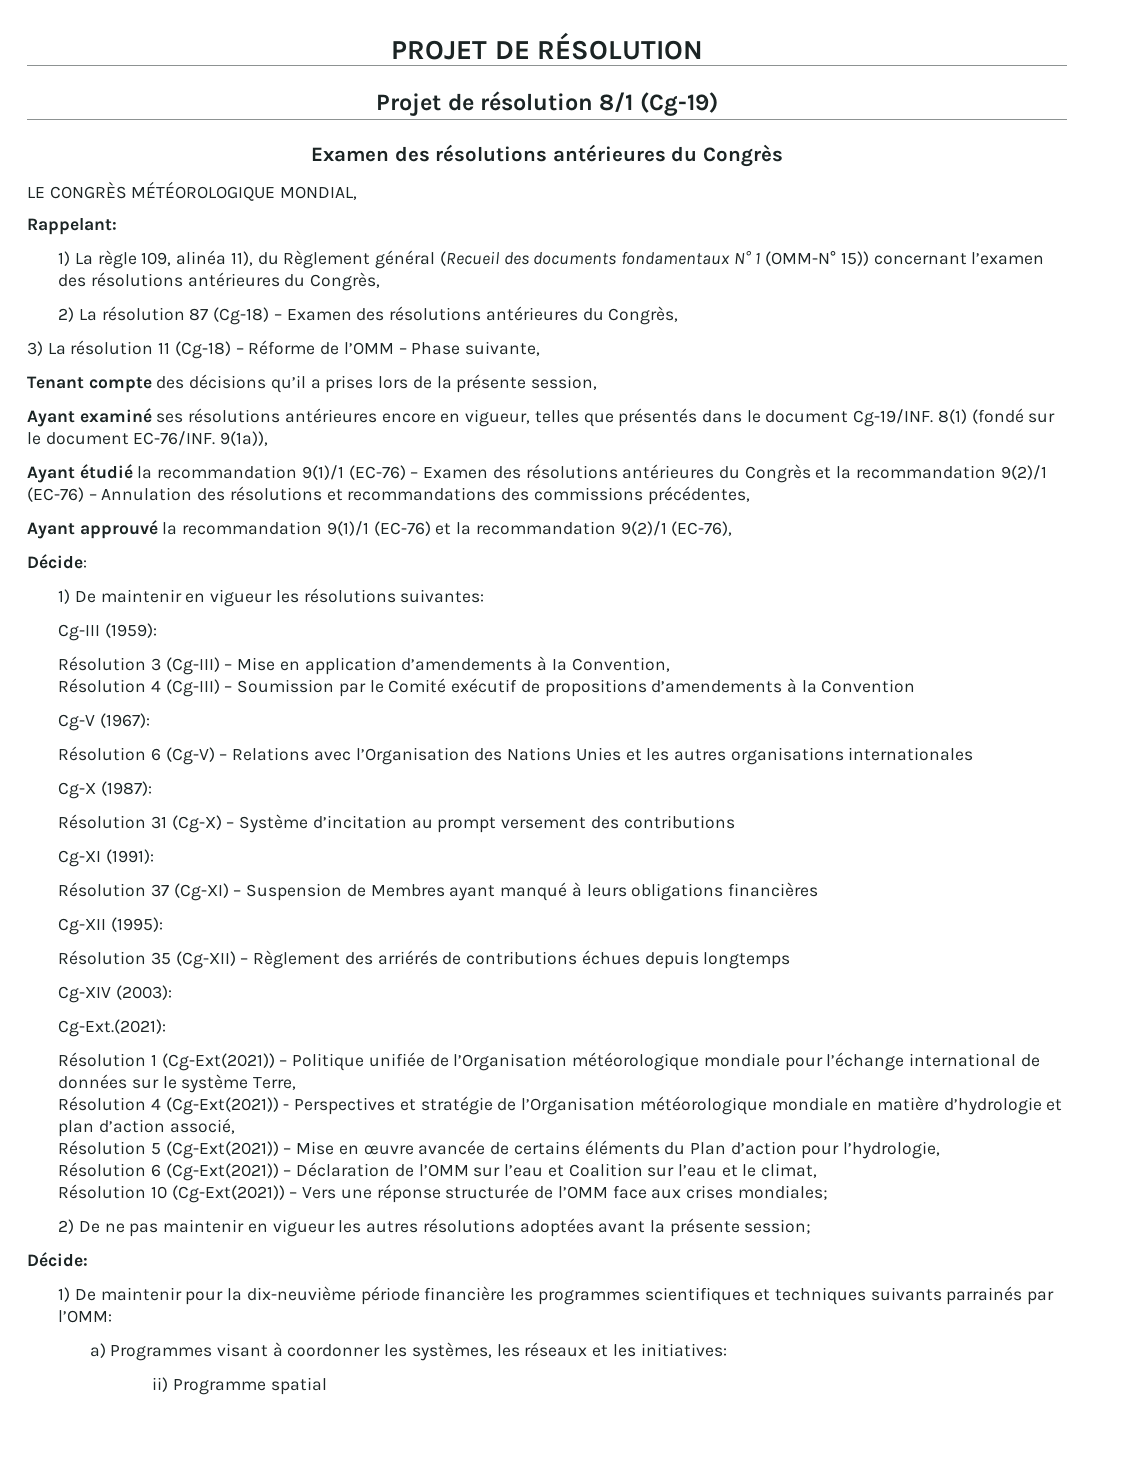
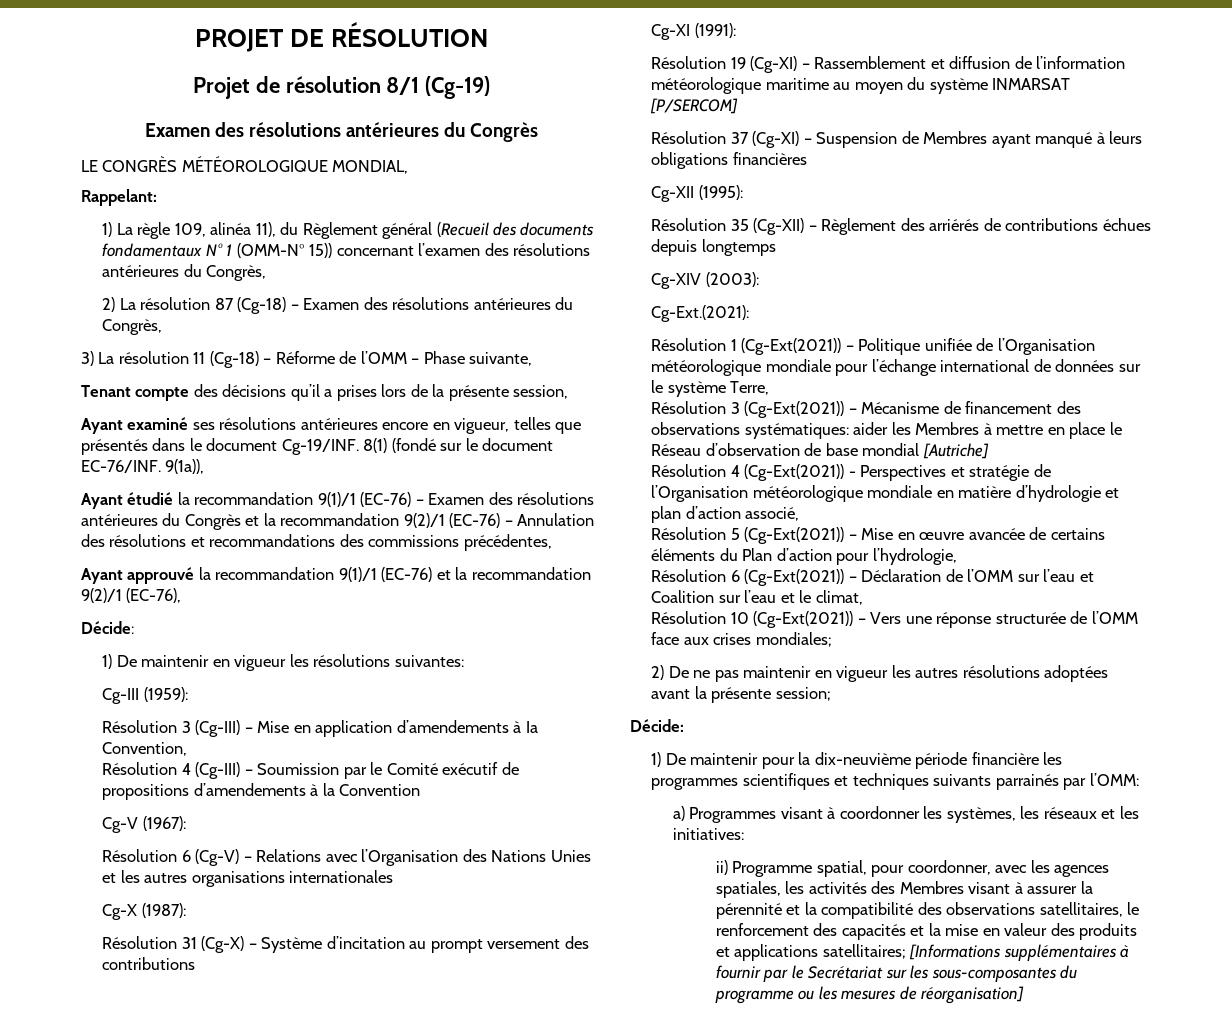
(155, 856) none -> [651,56,1126,73] [651,77,1071,94] [650,98,739,114] // Résolution 19 (Cg-XI) – Rassemblement et diffusion de l’information météorologique maritime au moyen du système INMARSAT [P/SERCOM]
(297, 1083) none -> [651,401,1081,418] [651,422,1122,439] [651,443,989,459] // Résolution 3 (Cg-Ext(2021)) – Mécanisme de financement des observations systématiques: aider les Membres à mettre en place le Réseau d’observation de base mondial [Autriche]
[270,1377,327,1395] spatial -> [816,860,1110,877] [715,881,1093,898] [715,902,1140,919] [715,923,1137,940] [715,944,1130,961] [715,965,1078,982] [714,986,1025,1004] spatial, pour coordonner, avec les agences spatiales, les activités des Membres visant à assurer la pérennité et la compatibilité des observations satellitaires, le renforcement des capacités et la mise en valeur des produits et applications satellitaires; [Informations supplémentaires à fournir par le Secrétariat sur les sous-composantes du programme ou les mesures de réorganisation]

